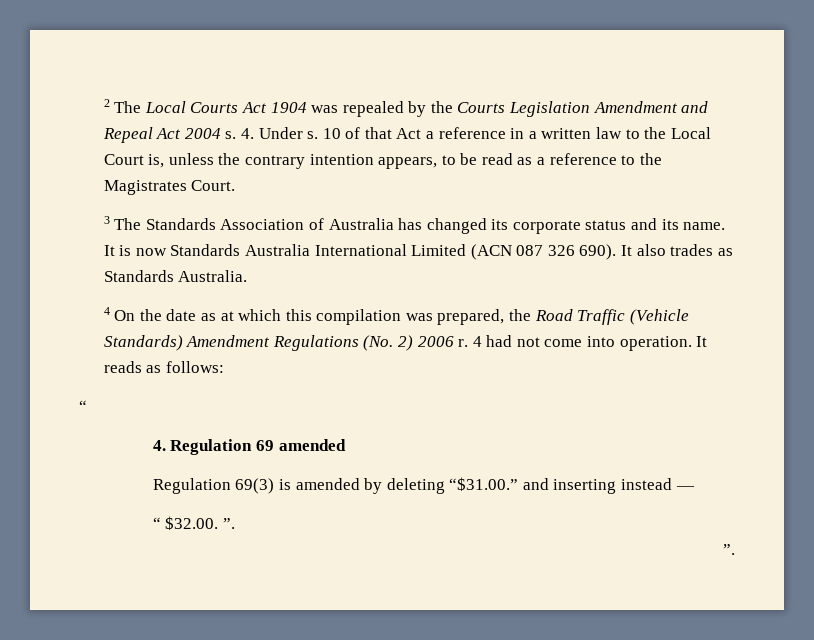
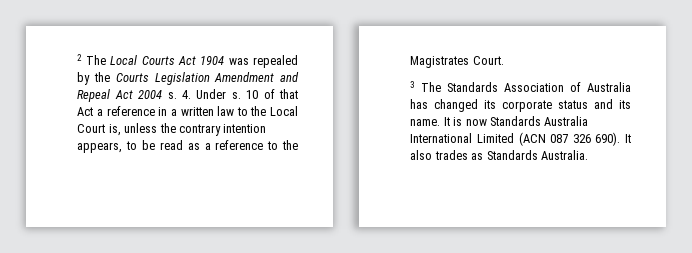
[103,307,689,325] [103,335,708,351] [103,361,224,373] [79,400,87,412] [152,439,346,455] [152,477,695,494] [152,516,235,530] [723,544,735,555] // 4 On the date as at which this compilation was prepared, the Road Traffic (Vehicle Standards) Amendment Regulations (No. 2) 2006 r. 4 had not come into operation. It reads as follows: // “ // 4. Regulation 69 amended // Regulation 69(3) is amended by deleting “$31.00.” and inserting instead — // “ $32.00. ”. // ”. -> (588, 155) none

